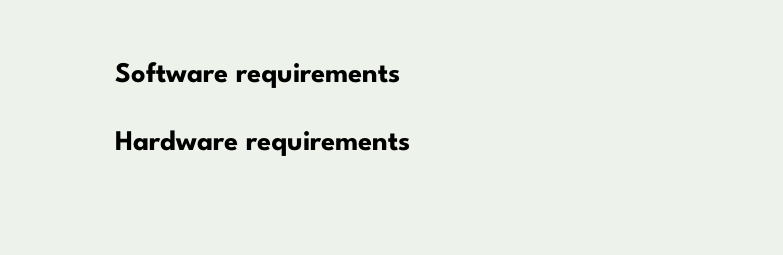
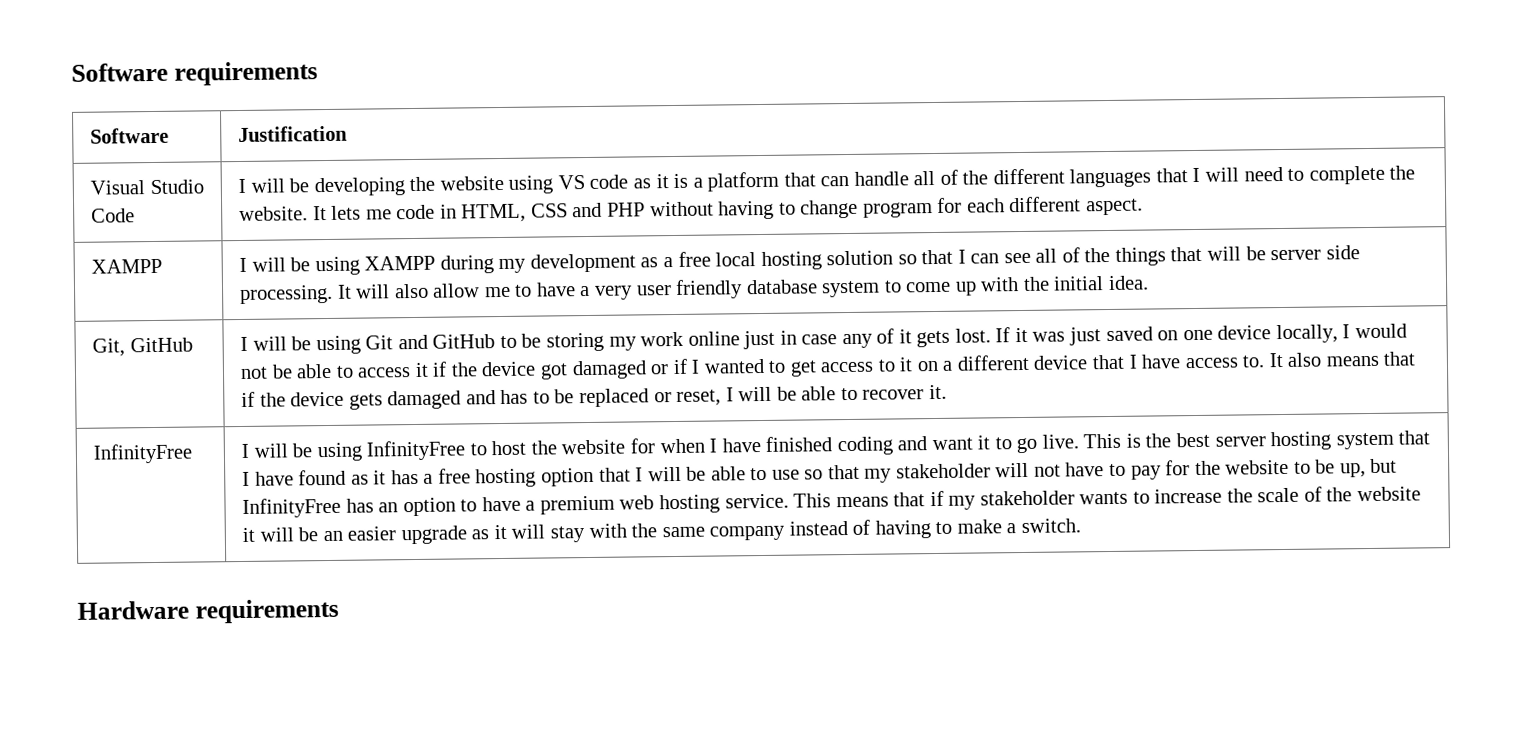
(400, 75) none -> [90,127,170,144] [238,125,349,143] [90,179,204,195] [91,208,136,223] [238,165,1416,197] [239,196,1143,223] [91,258,163,274] [239,245,1360,276] [239,275,1149,305] [92,337,193,357] [240,323,1407,355] [240,351,1416,380] [241,384,947,410] [93,443,194,464] [241,430,1431,462] [242,458,1398,488] [242,486,1422,518] [242,518,1081,545] // Software | Justification // Visual Studio Code | I will be developing the website using VS code as it is a platform that can handle all of the different languages that I will need to complete the website. It lets me code in HTML, CSS and PHP without having to change program for each different aspect. // XAMPP | I will be using XAMPP during my development as a free local hosting solution so that I can see all of the things that will be server side processing. It will also allow me to have a very user friendly database system to come up with the initial idea. // Git, GitHub | I will be using Git and GitHub to be storing my work online just in case any of it gets lost. If it was just saved on one device locally, I would not be able to access it if the device got damaged or if I wanted to get access to it on a different device that I have access to. It also means that if the device gets damaged and has to be replaced or reset, I will be able to recover it. // InfinityFree | I will be using InfinityFree to host the website for when I have finished coding and want it to go live. This is the best server hosting system that I have found as it has a free hosting option that I will be able to use so that my stakeholder will not have to pay for the website to be up, but InfinityFree has an option to have a premium web hosting service. This means that if my stakeholder wants to increase the scale of the website it will be an easier upgrade as it will stay with the same company instead of having to make a switch.

